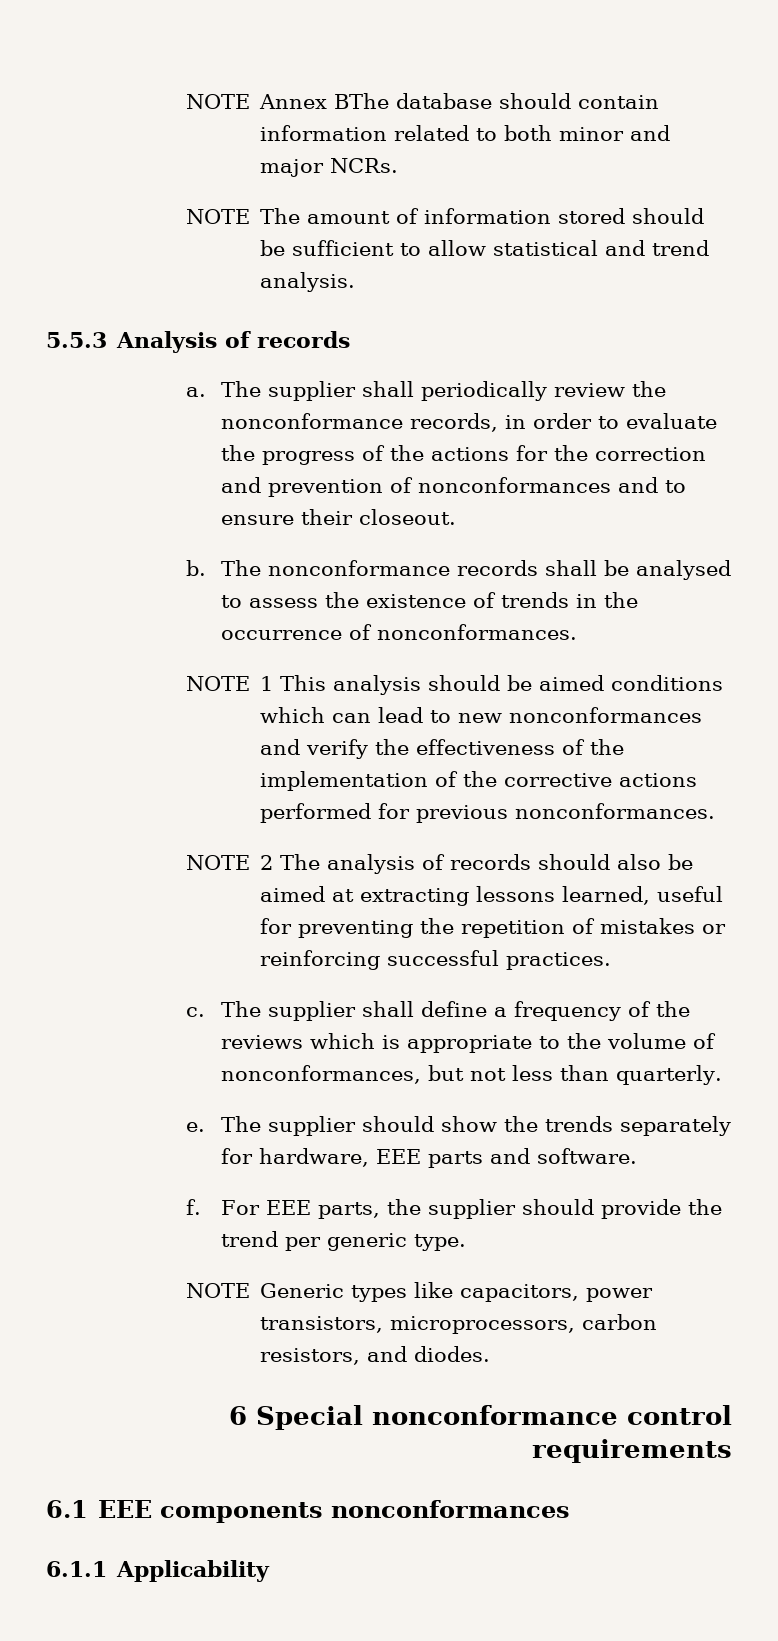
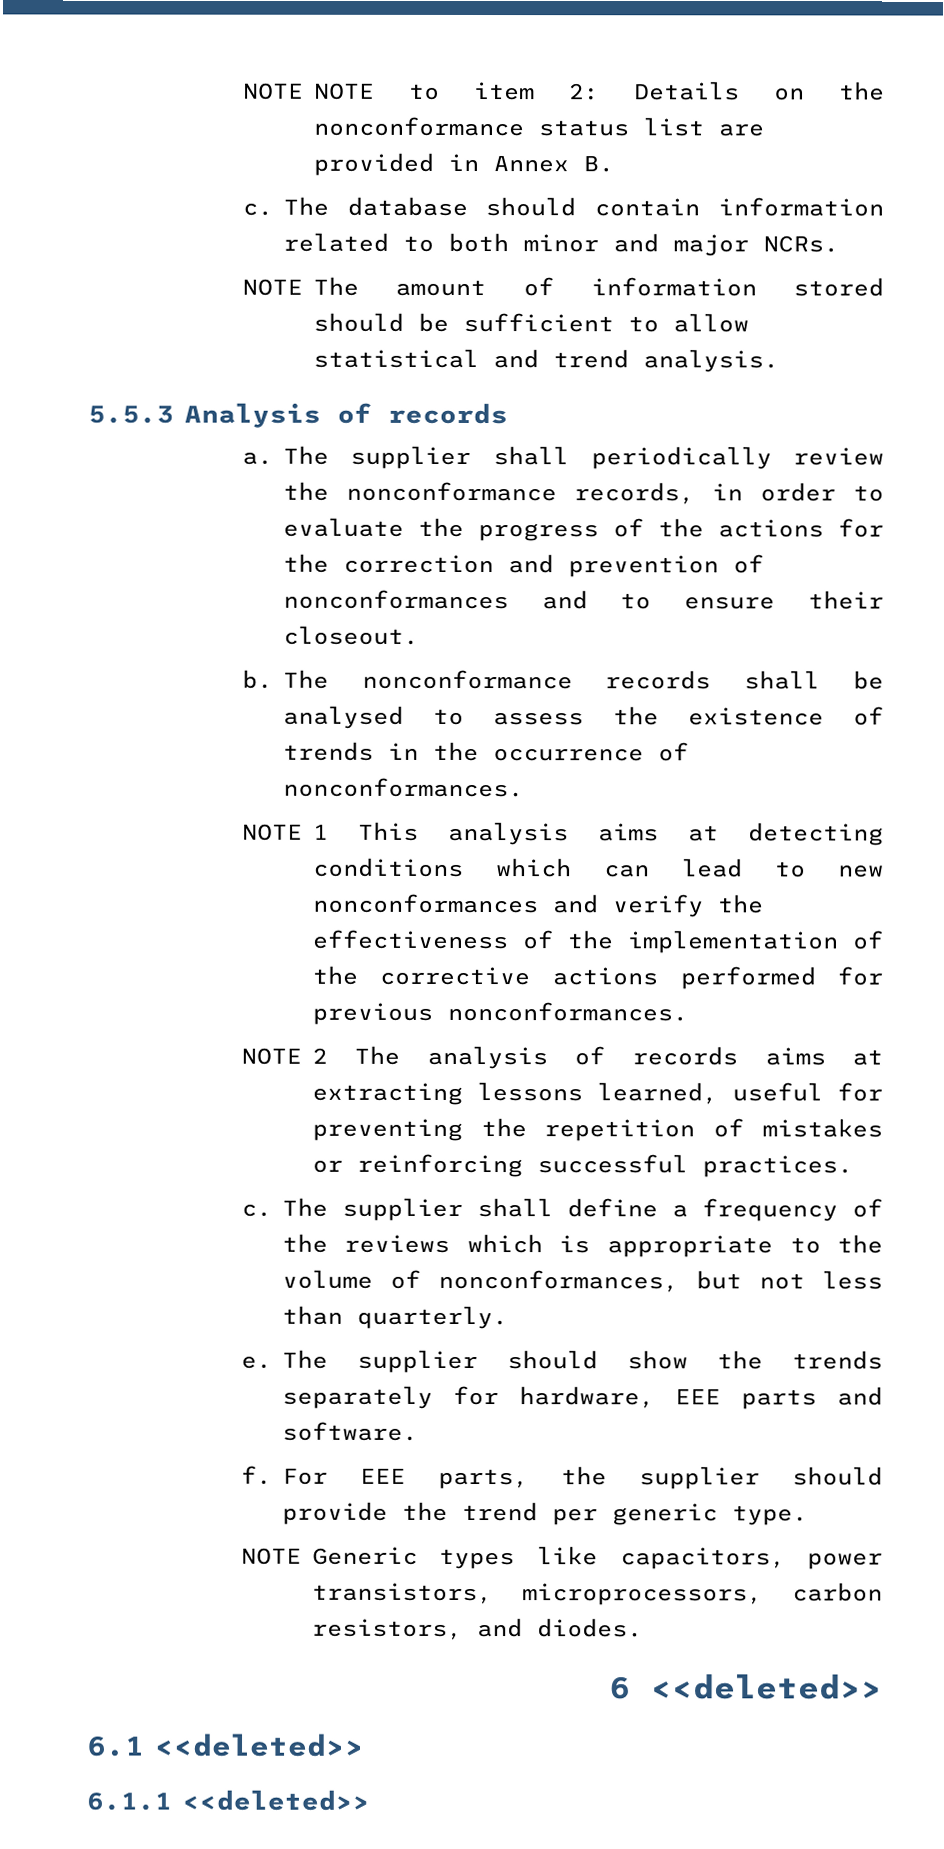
[185,93,390,109] NOTE Annex BThe -> [243,81,885,101] [312,116,764,137] [312,152,614,176] [242,196,329,216] NOTE NOTE to item 2: Details on the nonconformance status list are provided in Annex B. // c. The
[428,675,605,691] should be aimed -> [597,822,884,846] aims at detecting
[538,854,694,870] [260,886,326,902] should also be aimed -> [764,1047,826,1066] aims
[256,1405,732,1430] [532,1439,732,1463] [46,1500,571,1523] Special nonconformance control requirements // 6.1 EEE components nonconformances -> [651,1674,883,1700] [86,1733,365,1757] <<deleted>> // 6.1 <<deleted>>
[116,1560,271,1582] Applicability -> [181,1789,370,1811] <<deleted>>

